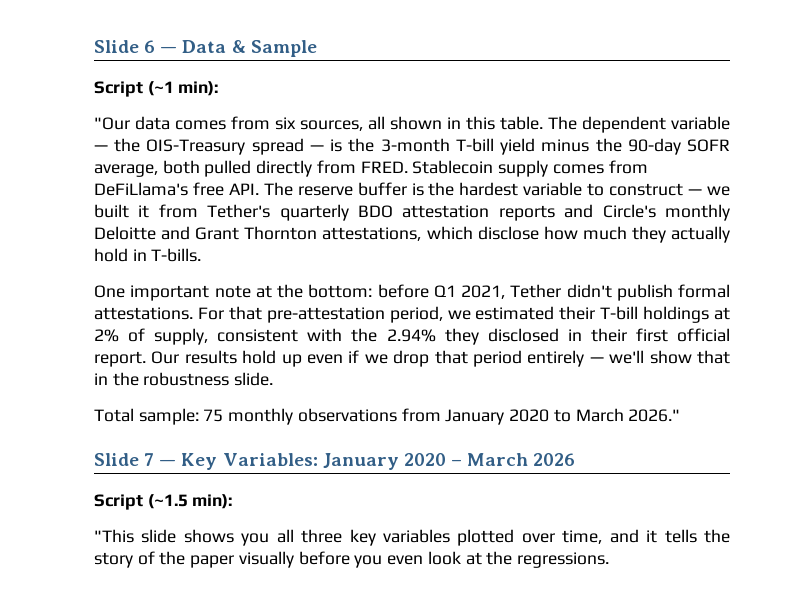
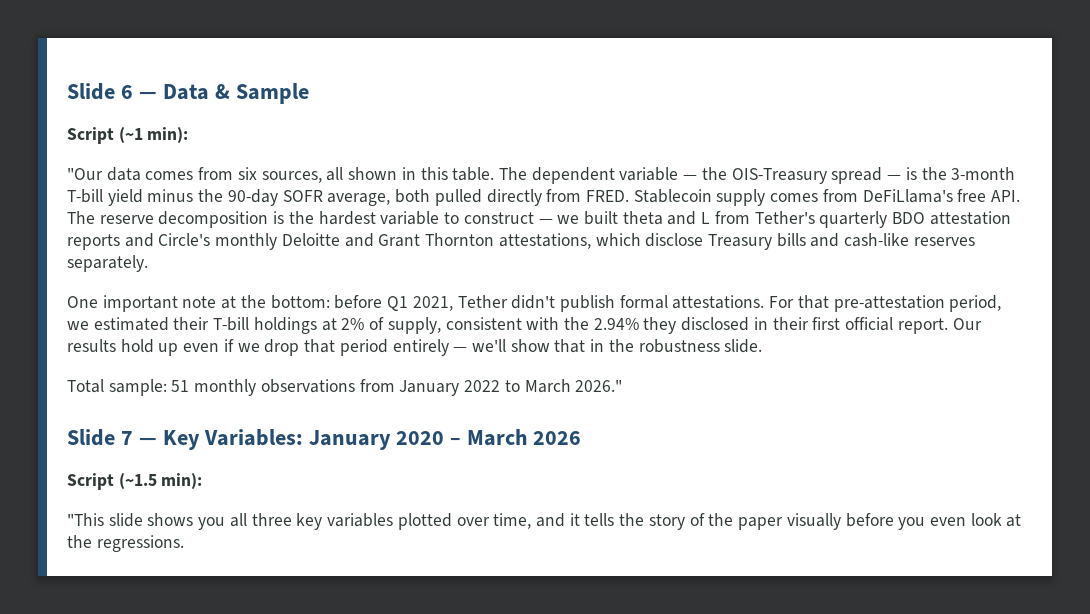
[357,182,407,196] buffer -> [158,211,269,228] decomposition
[138,205,150,218] it -> [622,211,711,225] theta and L
[543,226,731,243] [94,248,202,262] how much they actually hold in T-bills. -> [707,233,975,250] [67,255,148,272] Treasury bills and cash-like reserves separately.
[203,409,224,422] 75 -> [171,380,190,392] 51
[509,409,550,422] 2020 -> [464,380,501,392] 2022

